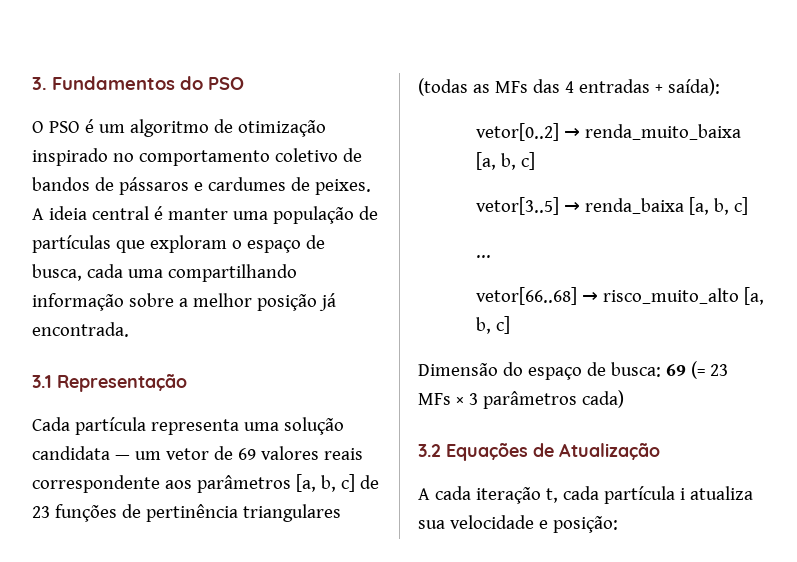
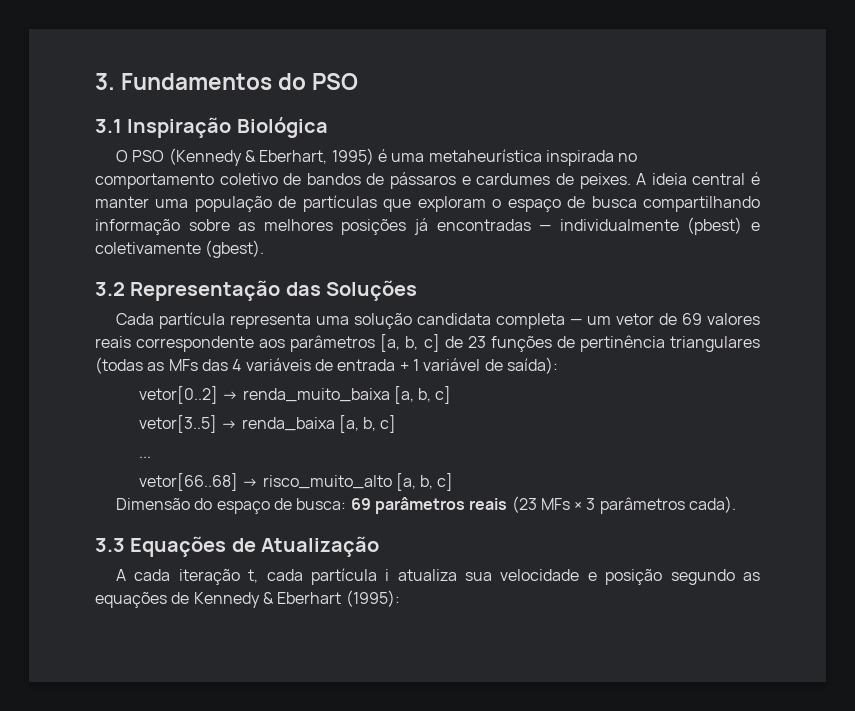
(244, 83) none -> [95,117,328,138] // 3.1 Inspiração Biológica
[84,119,326,137] [32,148,108,166] é um algoritmo de otimização inspirado -> [168,148,614,166] (Kennedy & Eberhart, 1995) é uma metaheurística inspirada
[32,264,297,282] [32,293,336,311] [32,322,129,337] [32,375,52,388] busca, cada uma compartilhando informação sobre a melhor posição já encontrada. // 3.1 -> [591,196,760,212] [95,217,761,235] [95,240,265,258] [95,282,125,296] busca compartilhando informação sobre as melhores posições já encontradas — individualmente (pbest) e coletivamente (gbest). // 3.2
(187, 383) none -> [285,280,418,301] das Soluções
(110, 453) none -> [495,313,565,329] completa
[578,79,663,93] entradas + -> [245,358,503,371] variáveis de entrada + 1 variável de
[690,361,728,379] (= 23 -> [374,496,537,514] parâmetros reais (23
[581,390,624,408] [418,444,441,457] cada) // 3.2 -> [689,496,737,513] [95,538,125,552] cada). // 3.3
[552,516,618,533] posição: -> [605,569,760,585] [95,590,400,608] posição segundo as equações de Kennedy & Eberhart (1995):

